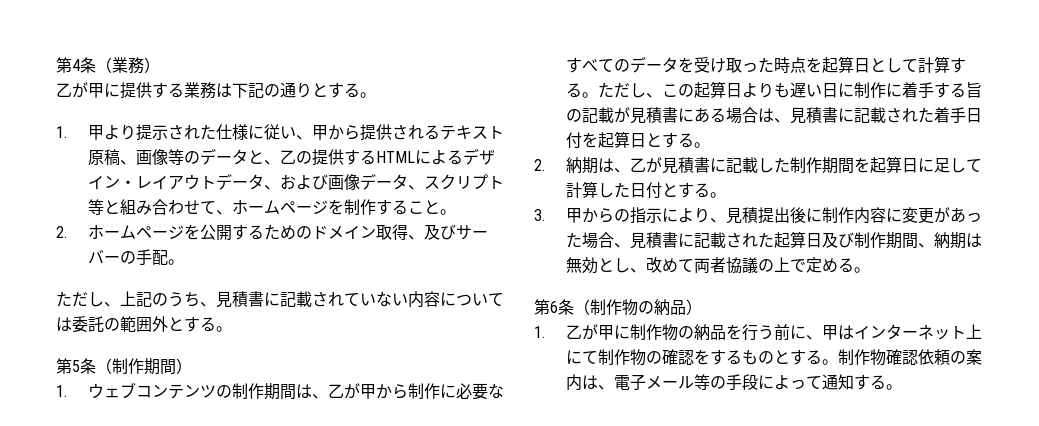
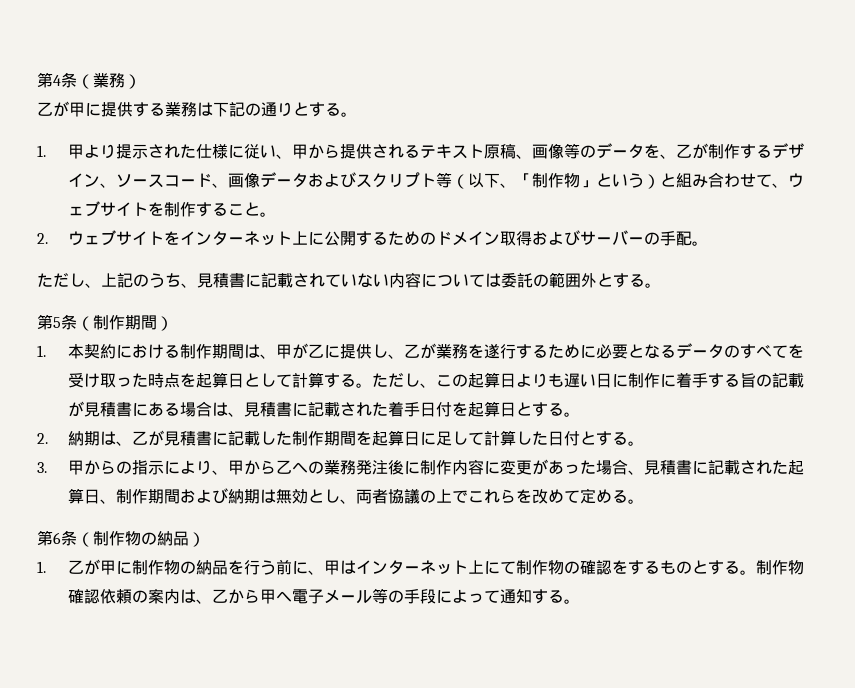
[247,148,495,166] [87,173,328,190] と、乙の提供するHTMLによるデザイン・レイアウトデータ、および -> [643,143,804,159] [67,173,228,188] を、乙が制作するデザイン、ソースコード、
[407,185,424,190] 、 -> [307,172,356,188] および
(104, 207) none -> [451,173,660,189] （以下、「制作物」という）
[231,200,328,214] ホームページ -> [787,173,804,188] [67,201,148,217] ウェブサイト
[87,224,200,240] ホームページを -> [67,230,324,246] ウェブサイトをインターネット上に
[407,224,440,240] 、及 -> [531,231,564,245] およ
[87,382,504,400] [565,56,678,73] ウェブコンテンツの制作期間は、乙が甲から制作に必要なすべてのデータ -> [67,343,788,359] 本契約における制作期間は、甲が乙に提供し、乙が業務を遂行するために必要となるデータのすべて
[725,207,790,224] 見積提出 -> [227,460,388,475] 甲から乙への業務発注
[821,232,934,249] 及び制作期間、 -> [99,488,228,504] 、制作期間および
[645,257,694,273] 改めて -> (356, 501) none
(806, 265) none -> [467,489,580,504] これらを改めて
(614, 387) none -> [211,589,292,604] 乙から甲へ

